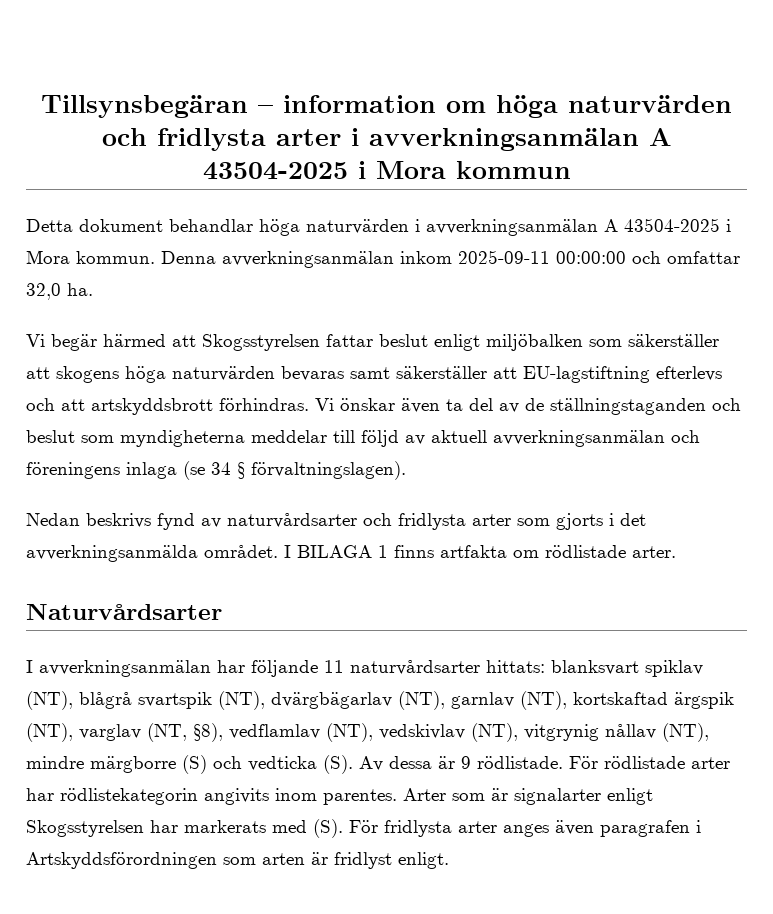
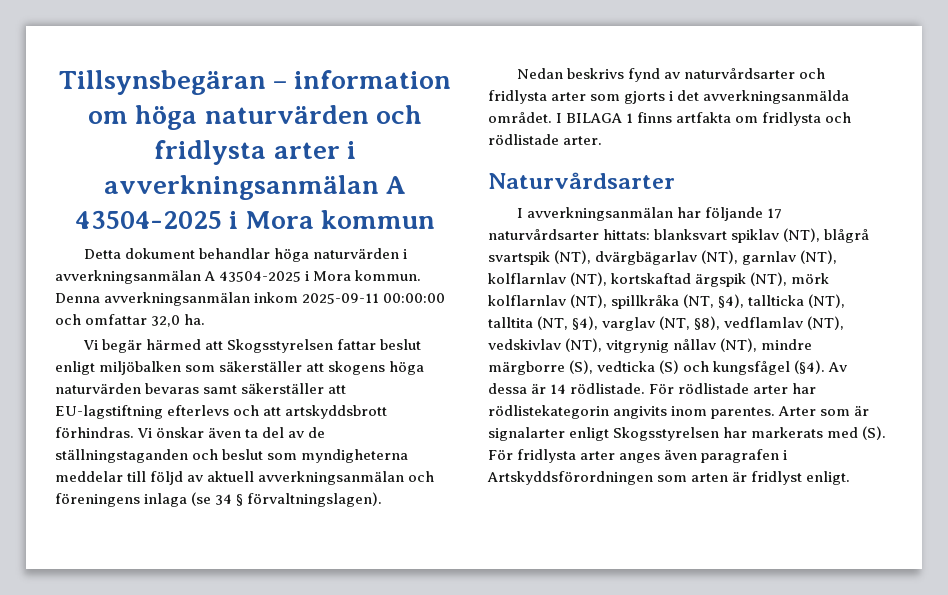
(539, 554) none -> [762,112,852,126] fridlysta och
[324,660,344,673] 11 -> [767,208,783,219] 17
(567, 700) none -> [488,272,608,286] kolflarnlav (NT),
(73, 732) none -> [791,273,830,284] [488,294,846,309] [488,316,599,330] mörk kolflarnlav (NT), spillkråka (NT, §4), tallticka (NT), talltita (NT, §4),
[182,755,353,774] (S) och vedticka (S). -> [569,360,826,375] (S), vedticka (S) och kungsfågel (§4).
[461,756,471,769] 9 -> [550,384,567,394] 14

